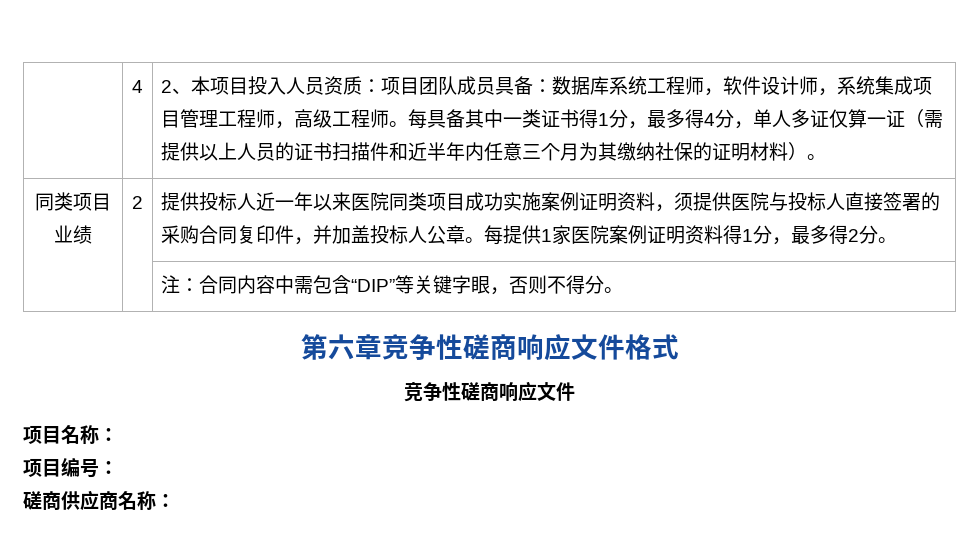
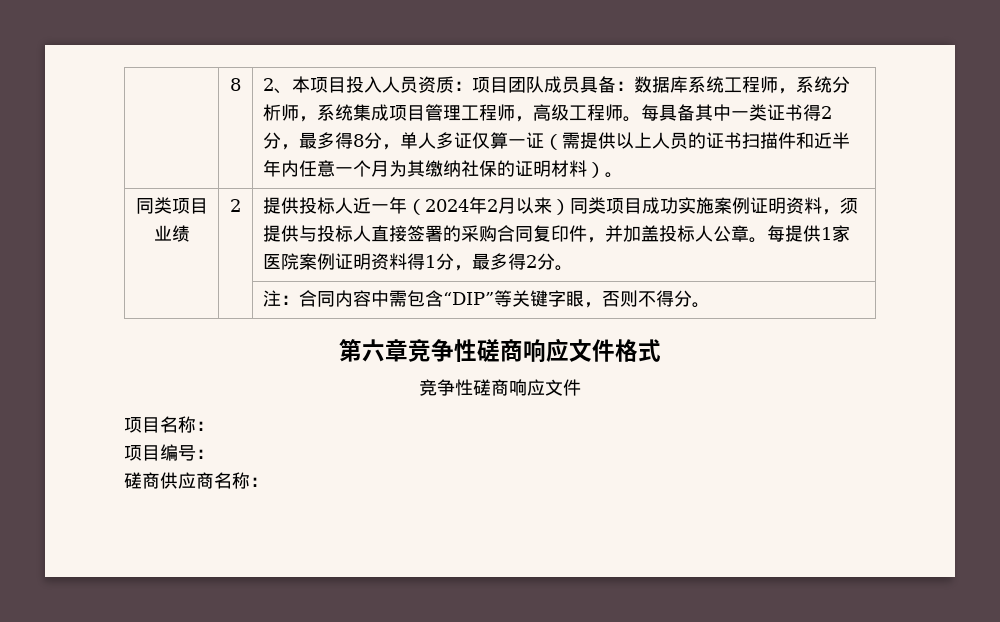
[132,80,143,93] | 4 -> [230,78,241,91] | 8
[723,76,800,95] 软件设计 -> [796,76,851,93] [263,104,282,121] 系统分析
[598,109,716,129] 1分，最多得4 -> [821,106,833,119] [263,132,365,150] 2分，最多得8
[522,144,542,159] 三 -> [335,167,354,175] 一
[313,192,390,211] 以来医院 -> [407,197,571,215] （2024年2月以来）
[731,192,770,211] 医院 -> (300, 233) none

